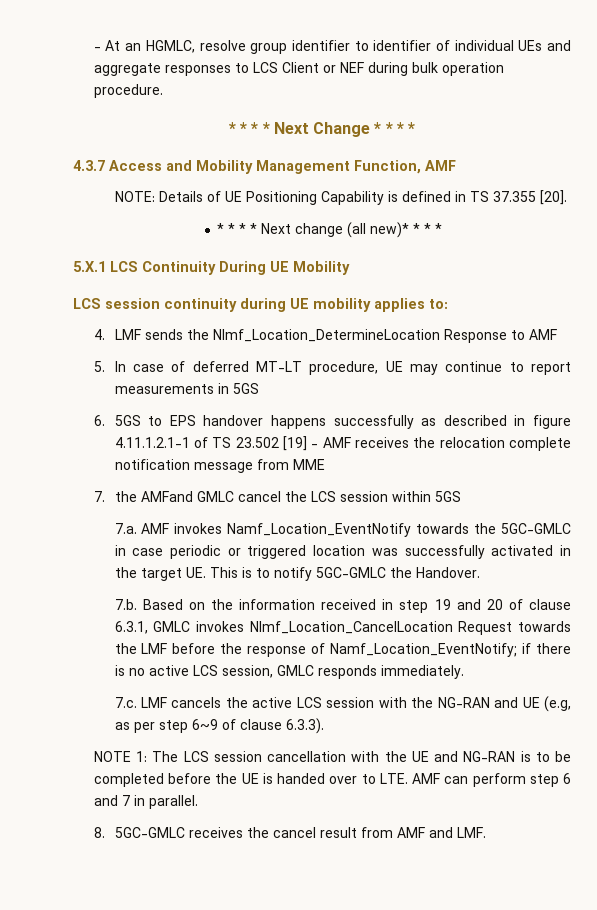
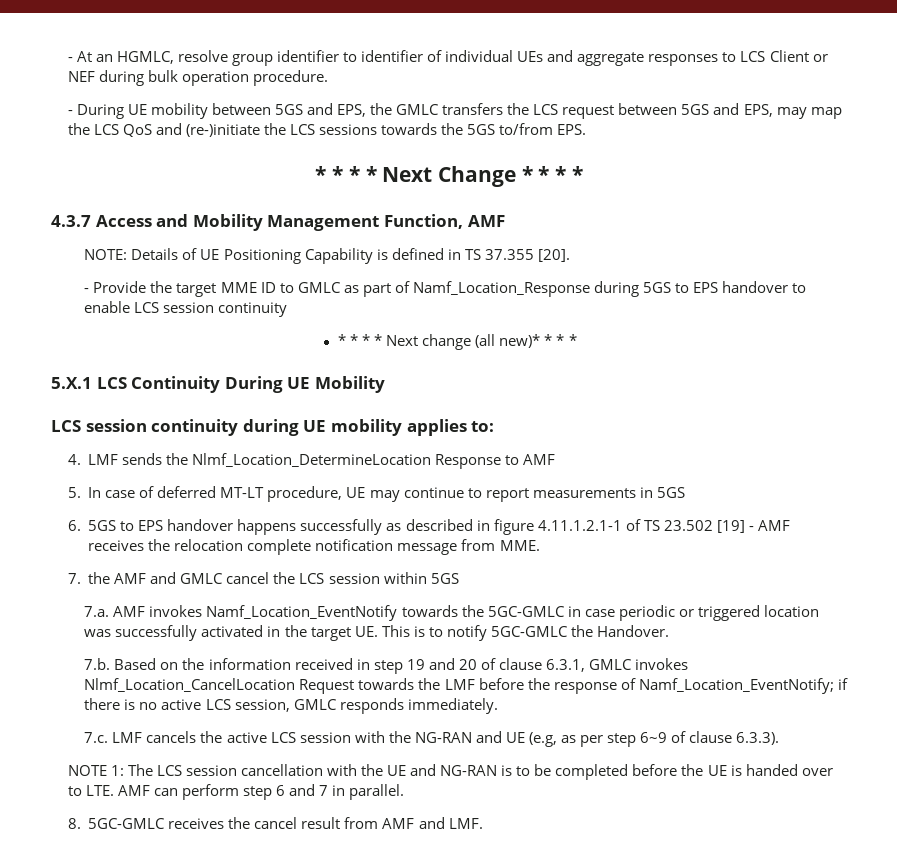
(163, 91) none -> [67,103,842,119] [67,123,587,137] // - During UE mobility between 5GS and EPS, the GMLC transfers the LCS request between 5GS and EPS, may map the LCS QoS and (re-)initiate the LCS sessions towards the 5GS to/from EPS.
(567, 197) none -> [84,281,807,297] [84,301,288,317] // - Provide the target MME ID to GMLC as part of Namf_Location_Response during 5GS to EPS handover to enable LCS session continuity
[292,459,325,470] MME -> [499,540,540,551] MME.
[140,491,193,502] AMFand -> [114,572,177,584] AMF and

